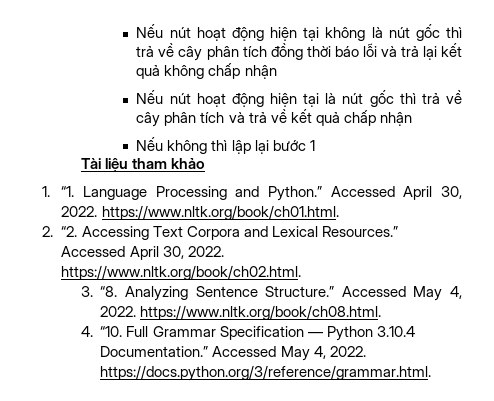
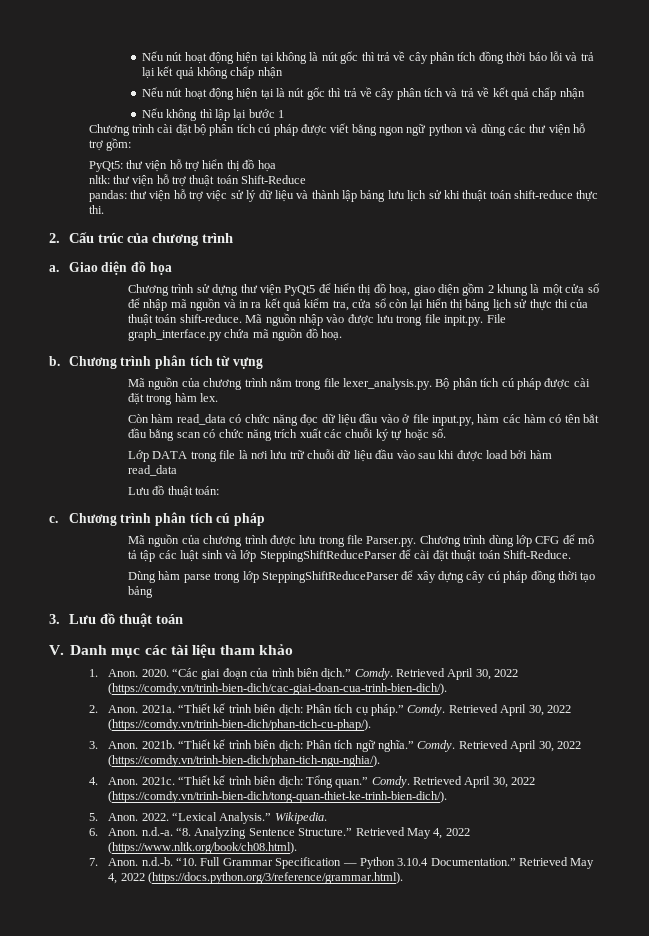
[80,158,206,173] [42,186,463,201] [61,205,339,220] [42,226,398,240] [61,246,224,260] [61,265,302,280] [80,286,93,297] Tài liệu tham khảo // 1. “1. Language Processing and Python.” Accessed April 30, 2022. https://www.nltk.org/book/ch01.html. // 2. “2. Accessing Text Corpora and Lexical Resources.” Accessed April 30, 2022. https://www.nltk.org/book/ch02.html. // 3. -> [88,123,586,136] [88,138,131,151] [88,159,276,172] [88,174,307,187] [88,189,599,202] [88,205,104,214] [49,232,233,246] [49,261,172,275] [128,283,600,296] [128,298,589,311] [128,313,506,326] [128,328,342,341] [49,355,263,369] [128,377,590,390] [128,393,219,405] [128,413,600,426] [128,428,446,441] [128,449,552,462] [128,465,178,476] [128,485,220,498] [49,512,265,526] [128,534,595,547] [128,549,571,562] [128,570,596,583] [128,586,154,598] [49,613,183,627] [49,644,294,658] [88,668,519,680] [108,683,448,695] [88,703,571,716] [108,719,372,731] [88,739,581,752] [108,755,381,767] [88,775,536,788] [108,791,448,803] [88,812,327,824] [88,827,173,836] Chương trình cài đặt bộ phân tích cú pháp được viết bằng ngon ngữ python và dùng các thư viện hỗ trợ gồm: // PyQt5: thư viện hỗ trợ hiển thị đồ họa // nltk: thư viện hỗ trợ thuật toán Shift-Reduce // pandas: thư viện hỗ trợ việc sử lý dữ liệu và thành lập bảng lưu lịch sử khi thuật toán shift-reduce thực thi. // 2. Cấu trúc của chương trình // a. Giao diện đồ họa // Chương trình sử dựng thư viện PyQt5 để hiển thị đồ hoạ, giao diện gồm 2 khung là một cửa số để nhập mã nguồn và in ra kết quả kiểm tra, cửa sổ còn lại hiển thị bảng lịch sử thực thi của thuật toán shift-reduce. Mã nguồn nhập vào được lưu trong file inpit.py. File graph_interface.py chứa mã nguồn đồ hoạ. // b. Chương trình phân tích từ vựng // Mã nguồn của chương trình nằm trong file lexer_analysis.py. Bộ phân tích cú pháp được cài đặt trong hàm lex. // Còn hàm read_data có chức năng đọc dữ liệu đầu vào ở file input.py, hàm các hàm có tên bắt đầu bằng scan có chức năng trích xuất các chuỗi ký tự hoặc số. // Lớp DATA trong file là nơi lưu trữ chuỗi dữ liệu đầu vào sau khi được load bởi hàm read_data // Lưu đồ thuật toán: // c. Chương trình phân tích cú pháp // Mã nguồn của chương trình được lưu trong file Parser.py. Chương trình dùng lớp CFG để mô tả tập các luật sinh và lớp SteppingShiftReduceParser để cài đặt thuật toán Shift-Reduce. // Dùng hàm parse trong lớp SteppingShiftReduceParser để xây dựng cây cú pháp đồng thời tạo bảng // 3. Lưu đồ thuật toán // V. Danh mục các tài liệu tham khảo // 1. Anon. 2020. “Các giai đoạn của trình biên dịch.” Comdy. Retrieved April 30, 2022 (https://comdy.vn/trinh-bien-dich/cac-giai-doan-cua-trinh-bien-dich/). // 2. Anon. 2021a. “Thiết kế trình biên dịch: Phân tích cụ pháp.” Comdy. Retrieved April 30, 2022 (https://comdy.vn/trinh-bien-dich/phan-tich-cu-phap/). // 3. Anon. 2021b. “Thiết kế trình biên dịch: Phân tích ngữ nghĩa.” Comdy. Retrieved April 30, 2022 (https://comdy.vn/trinh-bien-dich/phan-tich-ngu-nghia/). // 4. Anon. 2021c. “Thiết kế trình biên dịch: Tổng quan.” Comdy. Retrieved April 30, 2022 (https://comdy.vn/trinh-bien-dich/tong-quan-thiet-ke-trinh-bien-dich/). // 5. Anon. 2022. “Lexical Analysis.” Wikipedia. // 6. Anon. n.d.-a.
[341,286,462,301] [100,305,382,320] [80,326,93,337] Accessed May 4, 2022. https://www.nltk.org/book/ch08.html. // 4. -> [355,827,470,839] [108,842,298,854] [88,857,173,866] Retrieved May 4, 2022 (https://www.nltk.org/book/ch08.html). // 7. Anon. n.d.-b.
[212,346,366,361] [100,365,432,381] Accessed May 4, 2022. https://docs.python.org/3/reference/grammar.html. -> [519,857,595,869] [108,872,404,884] Retrieved May 4, 2022 (https://docs.python.org/3/reference/grammar.html).

